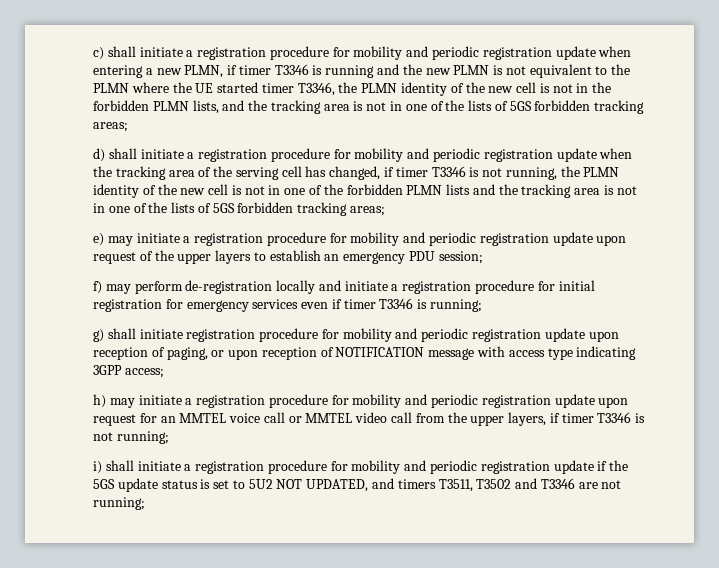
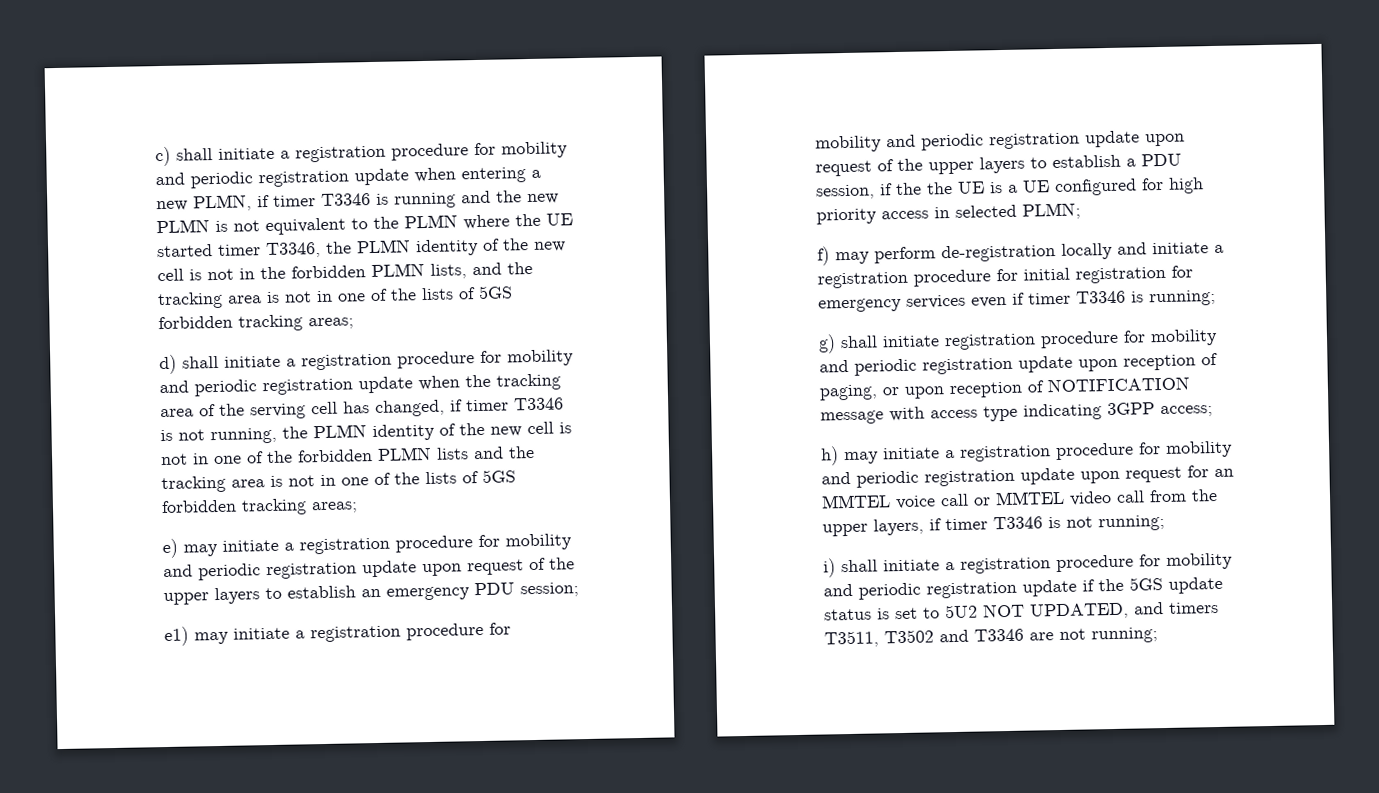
(483, 257) none -> [164,622,512,647] [815,130,1186,153] [815,153,1183,177] [816,177,1205,200] [816,202,1082,225] // e1) may initiate a registration procedure for mobility and periodic registration update upon request of the upper layers to establish a PDU session, if the the UE is a UE configured for high priority access in selected PLMN;

